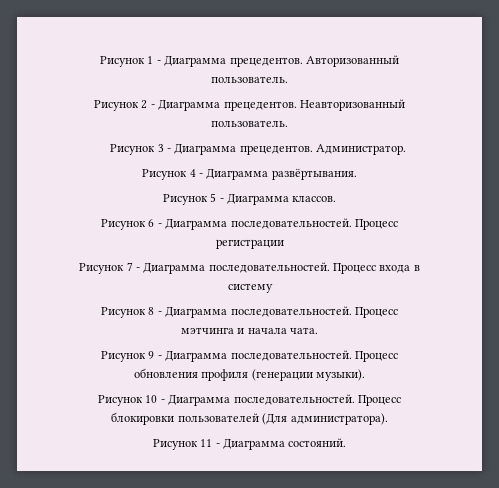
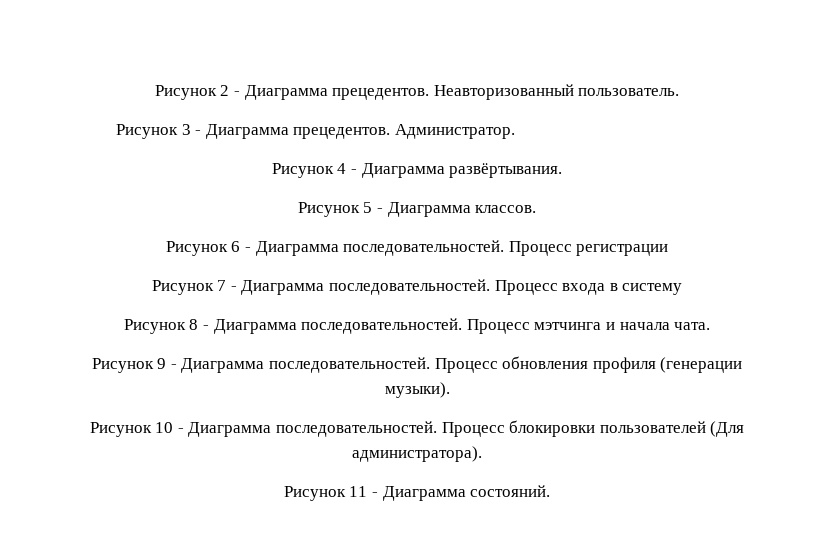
[100,55,399,67] [211,76,288,83] [94,100,140,111] Рисунок 1 - Диаграмма прецедентов. Авторизованный пользователь. // Рисунок -> [154,85,217,100] Рисунок

